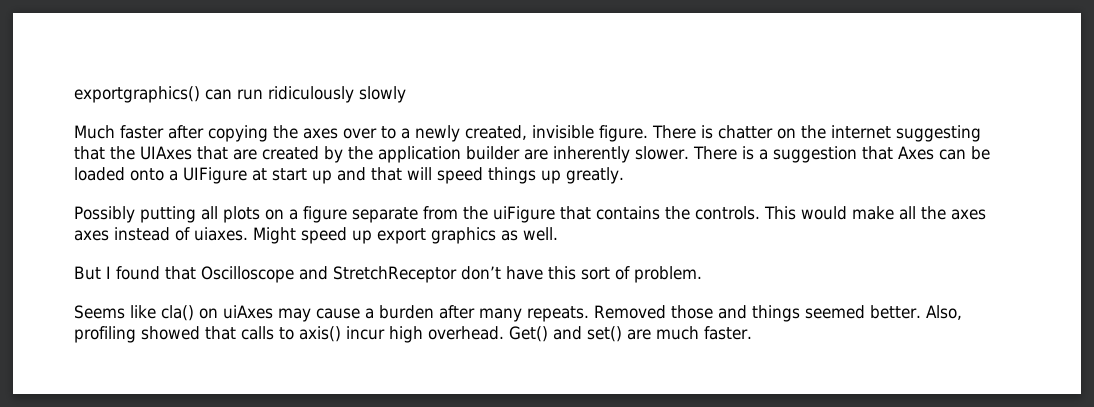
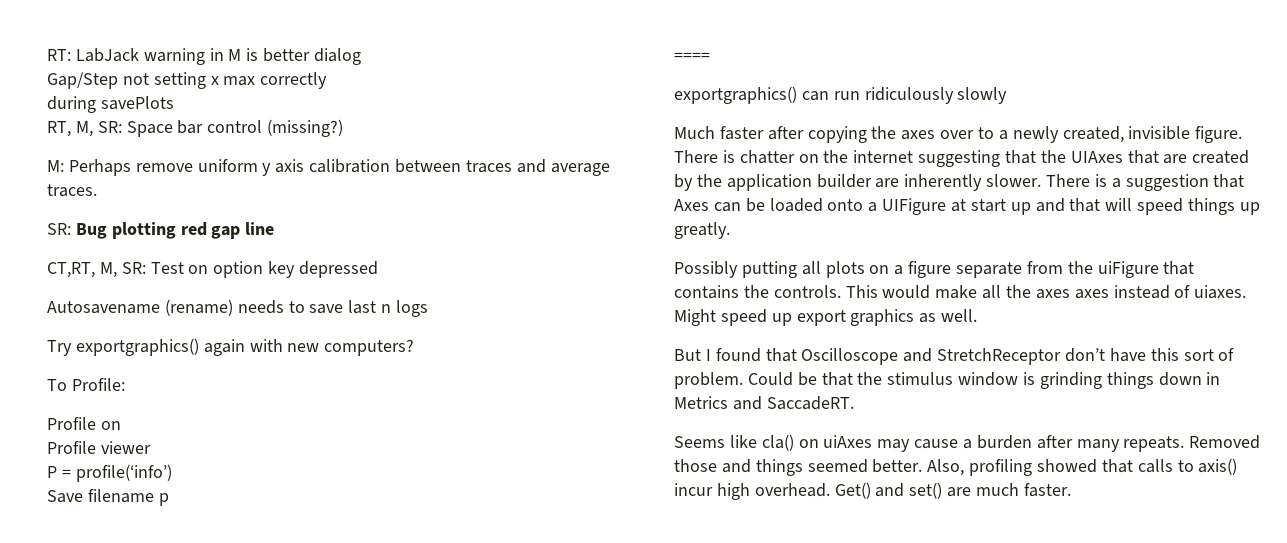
(74, 94) none -> [47,48,362,65] [47,72,328,89] [47,96,174,113] [47,119,344,137] [47,159,610,176] [47,184,97,197] [47,222,275,239] [47,261,379,278] [47,299,429,317] [47,338,415,356] [47,378,125,391] [47,417,121,430] [47,441,151,454] [47,464,172,482] [47,489,169,506] [674,52,710,61] RT: LabJack warning in M is better dialog // Gap/Step not setting x max correctly // during savePlots // RT, M, SR: Space bar control (missing?) // M: Perhaps remove uniform y axis calibration between traces and average traces. // SR: Bug plotting red gap line // CT,RT, M, SR: Test on option key depressed // Autosavename (rename) needs to save last n logs // Try exportgraphics() again with new computers? // To Profile: // Profile on // Profile viewer // P = profile(‘info’) // Save filename p // ==== //
(702, 274) none -> [747,372,1221,389] [674,396,854,410] Could be that the stimulus window is grinding things down in Metrics and SaccadeRT.

